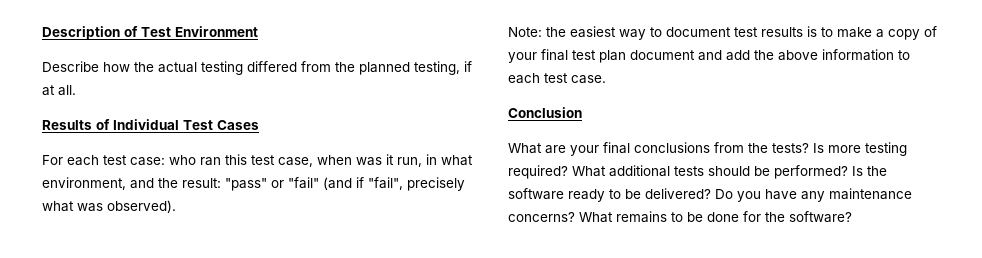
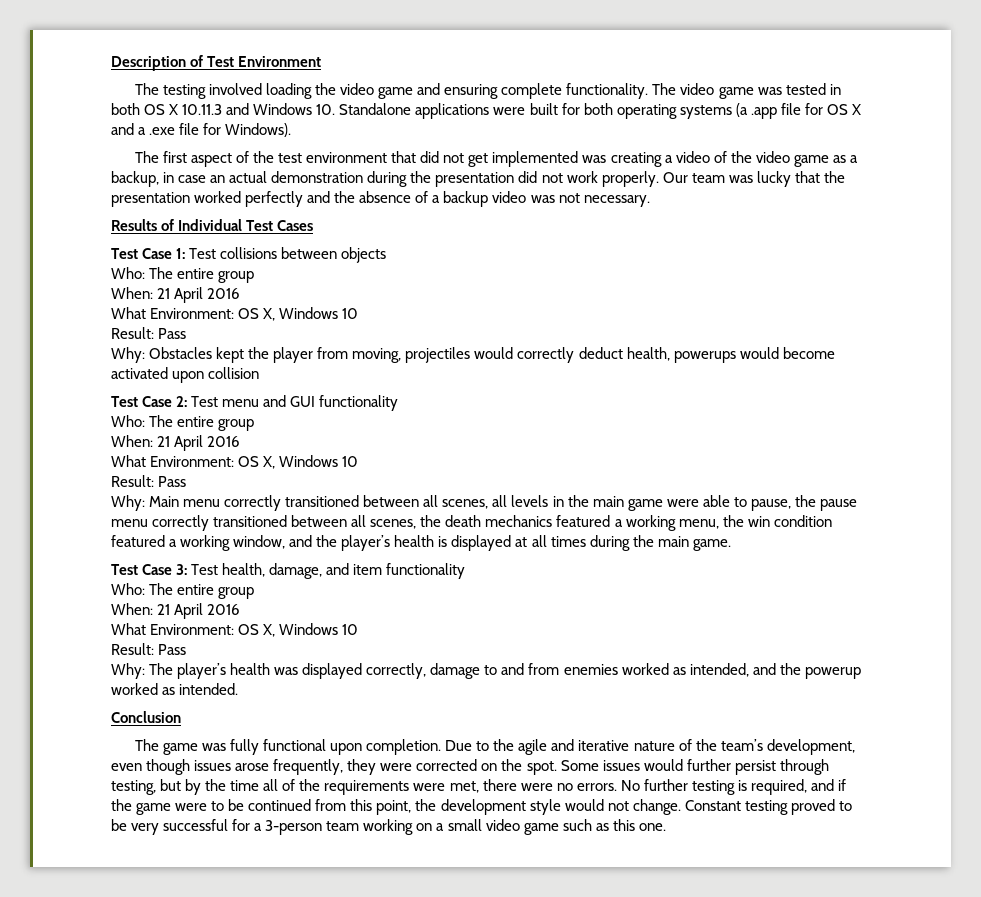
[42,61,472,75] [42,85,76,96] Describe how the actual testing differed from the planned testing, if at all. -> [134,83,841,99] [111,103,861,119] [111,123,292,137] [134,151,858,167] [111,171,845,187] [111,191,650,207] The testing involved loading the video game and ensuring complete functionality. The video game was tested in both OS X 10.11.3 and Windows 10. Standalone applications were built for both operating systems (a .app file for OS X and a .exe file for Windows). // The first aspect of the test environment that did not get implemented was creating a video of the video game as a backup, in case an actual demonstration during the presentation did not work properly. Our team was lucky that the presentation worked perfectly and the absence of a backup video was not necessary.
[42,154,473,167] [42,177,465,191] [42,200,176,213] [508,26,937,40] [508,49,910,63] [508,73,606,84] [508,107,582,118] [508,142,907,156] [508,165,887,179] [508,188,912,202] [508,211,852,223] For each test case: who ran this test case, when was it run, in what environment, and the result: "pass" or "fail" (and if "fail", precisely what was observed). // Note: the easiest way to document test results is to make a copy of your final test plan document and add the above information to each test case. // Conclusion // What are your final conclusions from the tests? Is more testing required? What additional tests should be performed? Is the software ready to be delivered? Do you have any maintenance concerns? What remains to be done for the software? -> [111,247,387,263] [111,267,255,283] [111,287,241,303] [111,307,359,321] [111,327,187,339] [111,347,835,363] [111,367,260,383] [111,395,399,411] [111,415,255,431] [111,435,241,451] [111,455,359,469] [111,475,187,487] [111,495,857,511] [111,515,832,531] [111,535,731,551] [111,563,466,579] [111,583,255,599] [111,603,241,619] [111,623,359,637] [111,643,187,655] [111,663,861,679] [111,683,239,695] [111,711,181,723] [134,739,855,755] [111,759,829,775] [111,779,847,795] [111,799,852,815] [111,819,666,835] Test Case 1: Test collisions between objects // Who: The entire group // When: 21 April 2016 // What Environment: OS X, Windows 10 // Result: Pass // Why: Obstacles kept the player from moving, projectiles would correctly deduct health, powerups would become activated upon collision // Test Case 2: Test menu and GUI functionality // Who: The entire group // When: 21 April 2016 // What Environment: OS X, Windows 10 // Result: Pass // Why: Main menu correctly transitioned between all scenes, all levels in the main game were able to pause, the pause menu correctly transitioned between all scenes, the death mechanics featured a working menu, the win condition featured a working window, and the player’s health is displayed at all times during the main game. // Test Case 3: Test health, damage, and item functionality // Who: The entire group // When: 21 April 2016 // What Environment: OS X, Windows 10 // Result: Pass // Why: The player’s health was displayed correctly, damage to and from enemies worked as intended, and the powerup worked as intended. // Conclusion // The game was fully functional upon completion. Due to the agile and iterative nature of the team’s development, even though issues arose frequently, they were corrected on the spot. Some issues would further persist through testing, but by the time all of the requirements were met, there were no errors. No further testing is required, and if the game were to be continued from this point, the development style would not change. Constant testing proved to be very successful for a 3-person team working on a small video game such as this one.

